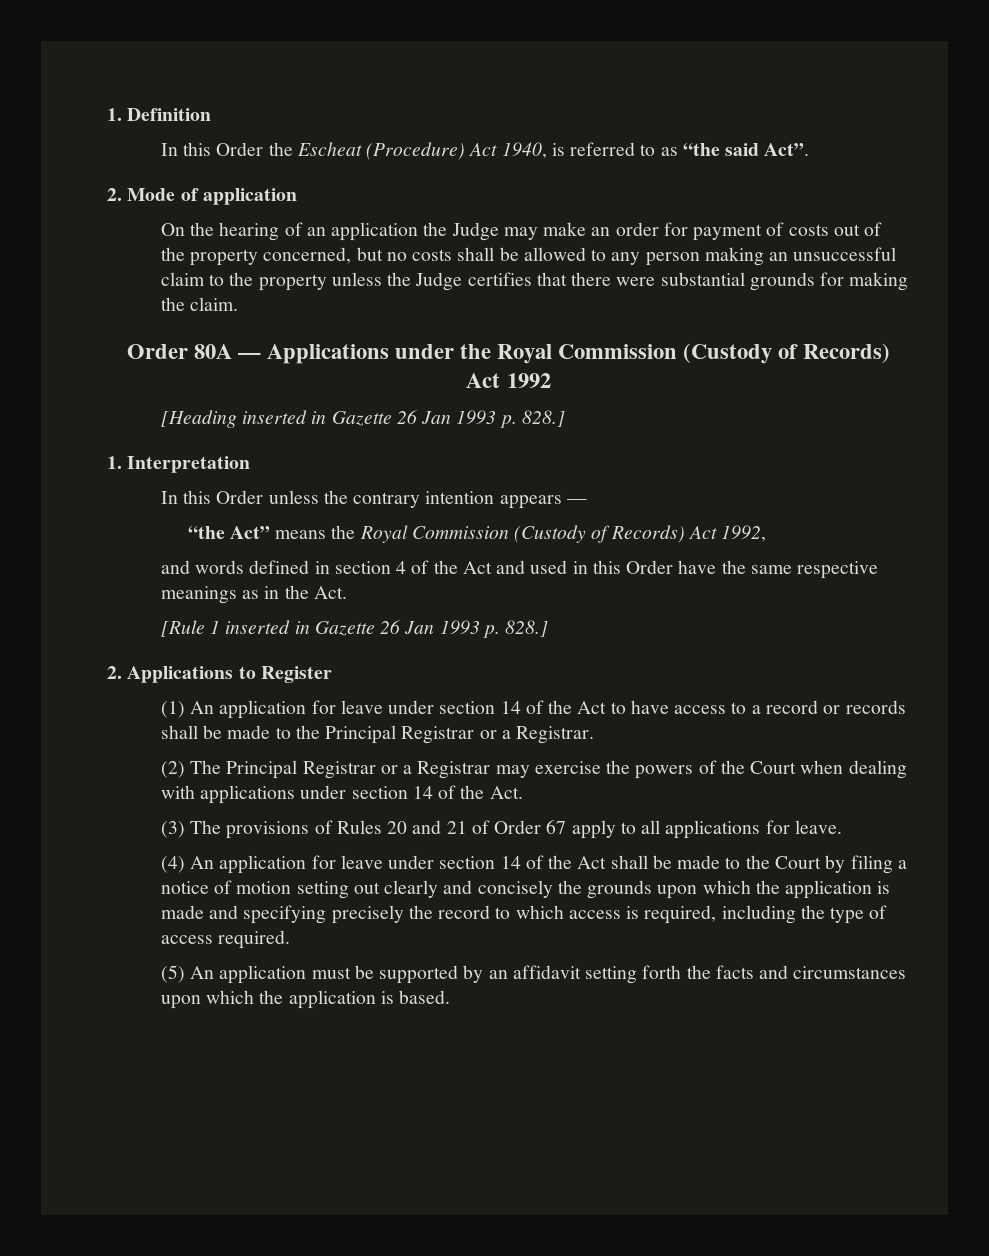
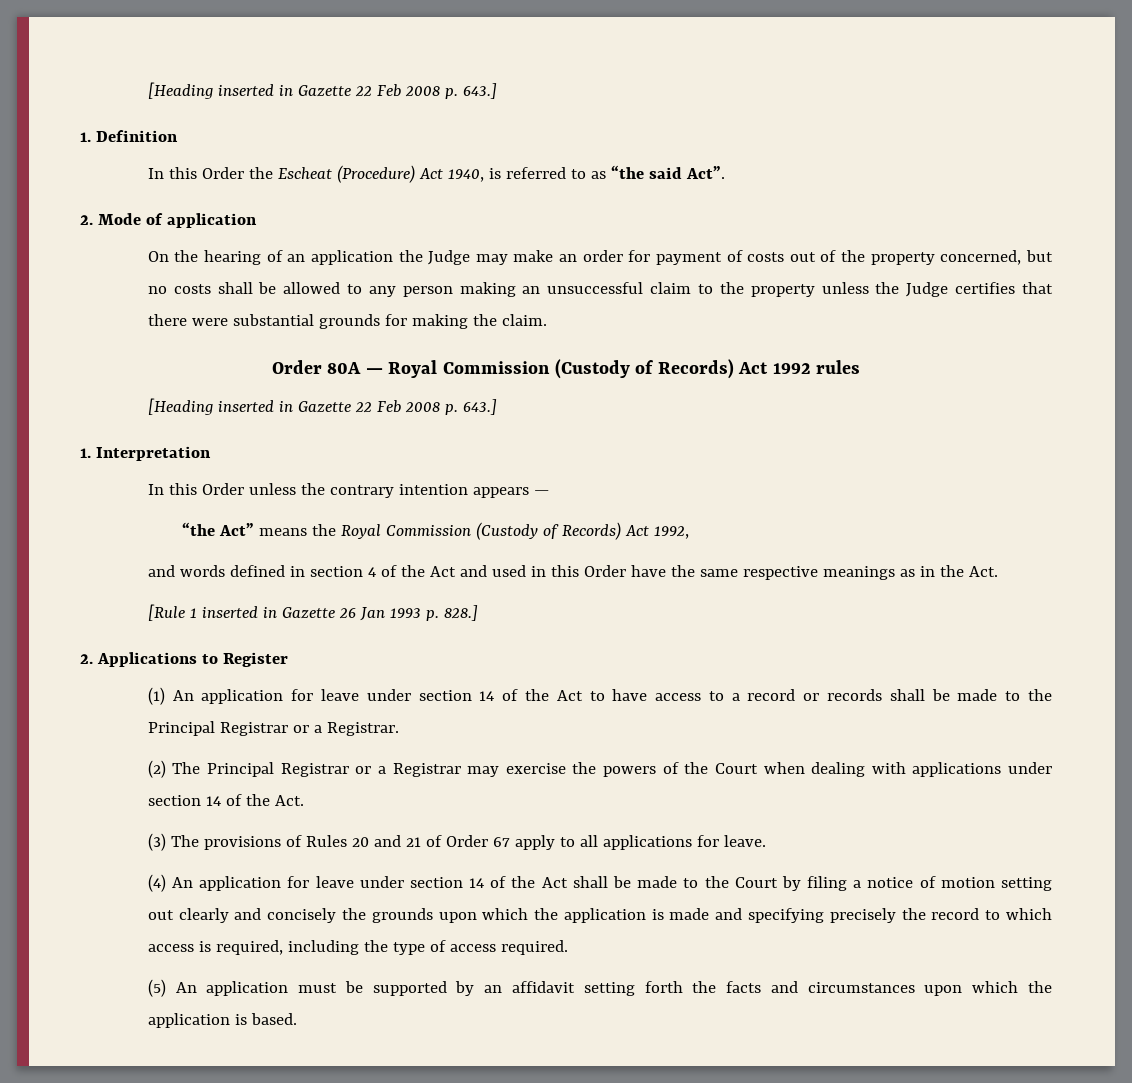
(107, 114) none -> [147,82,497,99] [Heading inserted in Gazette 22 Feb 2008 p. 643.] //
[266,344,491,364] Applications under the -> (383, 371) none
[160,410,565,428] // [Heading inserted in Gazette 26 Jan 1993 p. 828.] -> [816,360,861,374] [147,398,497,415] rules // [Heading inserted in Gazette 22 Feb 2008 p. 643.]

